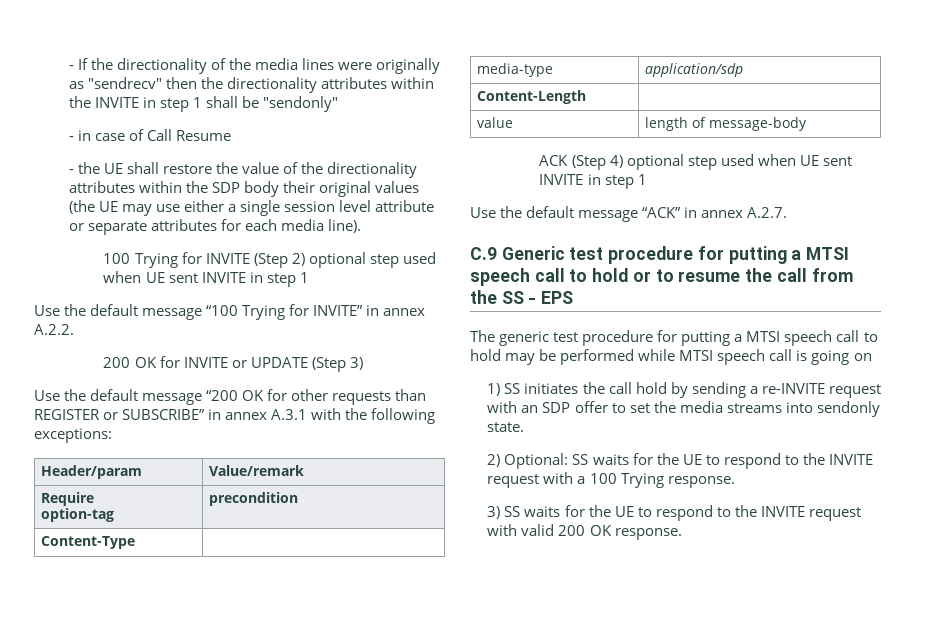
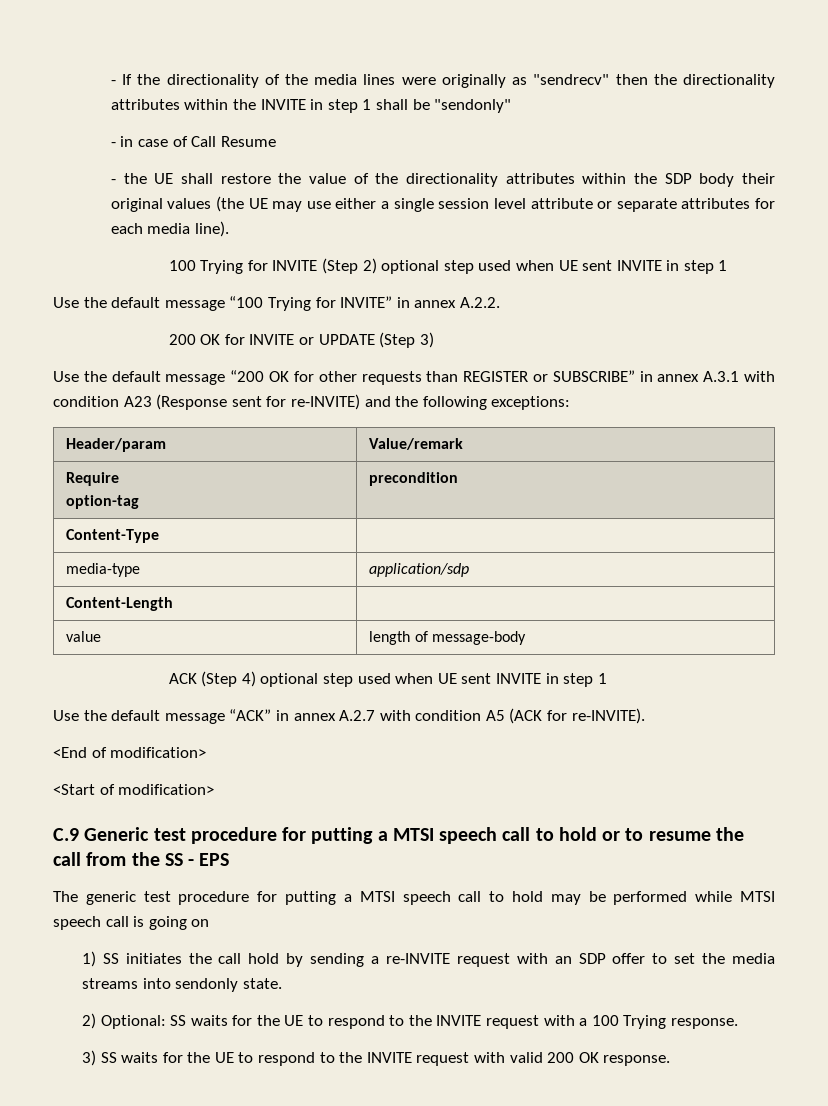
(342, 414) none -> [53,394,391,410] condition A23 (Response sent for re-INVITE) and
[747,207,788,218] A.2.7. -> [339,708,645,724] [53,747,207,758] [53,784,215,795] A.2.7 with condition A5 (ACK for re-INVITE). // <End of modification> // <Start of modification>

